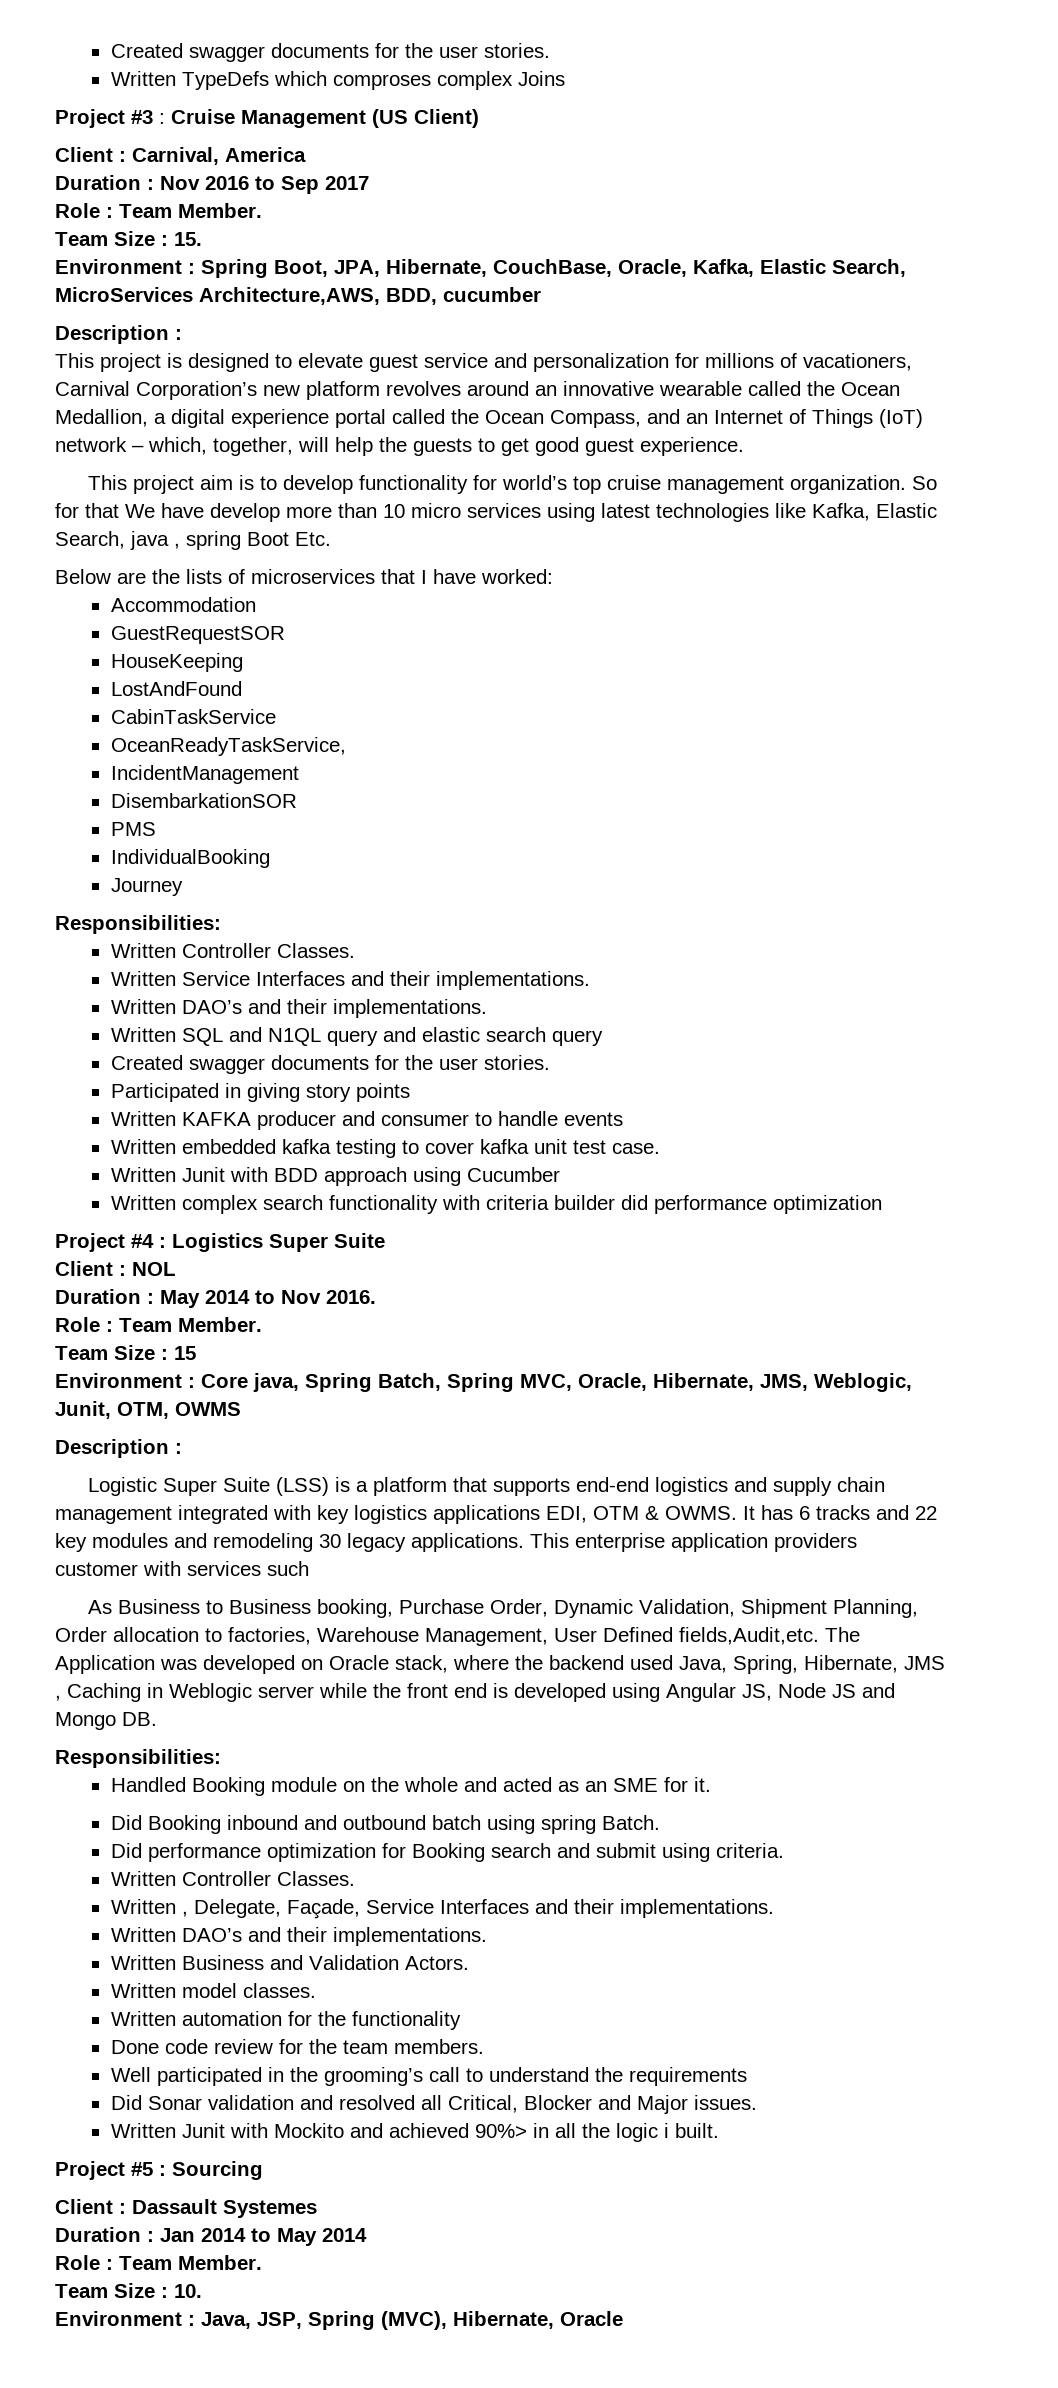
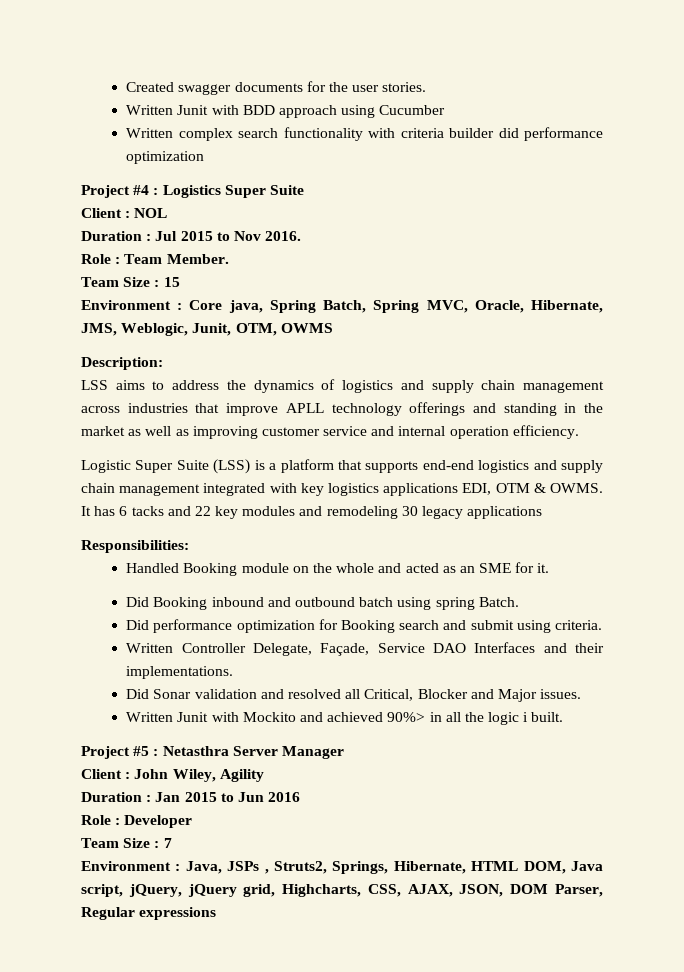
[110,43,550,62] [110,71,565,90] [55,109,479,128] [55,147,306,165] [55,175,369,194] [55,203,262,218] [55,231,202,246] [55,259,906,278] [55,287,541,305] [55,325,182,344] [55,353,912,372] [55,381,900,400] [55,409,923,428] [55,437,744,456] [88,475,938,494] [55,503,937,522] [55,531,331,550] [55,569,553,584] [110,597,256,612] [110,626,285,644] [110,653,243,672] [110,681,242,696] [110,709,276,724] [110,737,346,756] [110,765,299,784] [110,793,297,808] [110,822,156,836] [110,849,270,868] [110,878,183,896] [55,915,221,934] [110,943,355,958] [110,971,590,990] [110,999,487,1018] [110,1027,603,1046] [110,1055,550,1074] [110,1083,410,1102] [110,1111,623,1130] [110,1139,660,1158] Created swagger documents for the user stories. // Written TypeDefs which comproses complex Joins // Project #3 : Cruise Management (US Client) // Client : Carnival, America // Duration : Nov 2016 to Sep 2017 // Role : Team Member. // Team Size : 15. // Environment : Spring Boot, JPA, Hibernate, CouchBase, Oracle, Kafka, Elastic Search, MicroServices Architecture,AWS, BDD, cucumber // Description : // This project is designed to elevate guest service and personalization for millions of vacationers, Carnival Corporation’s new platform revolves around an innovative wearable called the Ocean Medallion, a digital experience portal called the Ocean Compass, and an Internet of Things (IoT) network – which, together, will help the guests to get good guest experience. // This project aim is to develop functionality for world’s top cruise management organization. So for that We have develop more than 10 micro services using latest technologies like Kafka, Elastic Search, java , spring Boot Etc. // Below are the lists of microservices that I have worked: // Accommodation // GuestRequestSOR // HouseKeeping // LostAndFound // CabinTaskService // OceanReadyTaskService, // IncidentManagement // DisembarkationSOR // PMS // IndividualBooking // Journey // Responsibilities: // Written Controller Classes. // Written Service Interfaces and their implementations. // Written DAO’s and their implementations. // Written SQL and N1QL query and elastic search query // Created swagger documents for the user stories. // Participated in giving story points // Written KAFKA producer and consumer to handle events // Written embedded kafka testing to cover kafka unit test case. -> [126,81,427,95] Created swagger documents for the user stories.
[160,1290,250,1308] May 2014 -> [155,231,213,241] Jul 2015
[55,1439,182,1458] Description : -> [81,357,163,370] [81,379,604,393] [81,402,603,416] [81,425,579,439] Description: // LSS aims to address the dynamics of logistics and supply chain management across industries that improve APLL technology offerings and standing in the market as well as improving customer service and internal operation efficiency.
[816,1505,870,1520] tracks -> [131,506,164,516] tacks
[411,1533,857,1552] [55,1561,309,1576] [88,1599,919,1618] [55,1627,860,1646] [55,1655,945,1674] [55,1683,895,1702] [55,1712,157,1730] applications. This enterprise application providers customer with services such // As Business to Business booking, Purchase Order, Dynamic Validation, Shipment Planning, Order allocation to factories, Warehouse Management, User Defined fields,Audit,etc. The Application was developed on Oracle stack, where the backend used Java, Spring, Hibernate, JMS , Caching in Weblogic server while the front end is developed using Angular JS, Node JS and Mongo DB. -> [467,506,543,519] applications
[276,1871,355,1886] [110,1899,188,1917] Classes. // Written , -> (246, 648) none
[439,1899,774,1918] [110,1927,487,1946] [110,1955,469,1970] [110,1983,316,1998] [110,2011,461,2030] [110,2039,484,2054] [110,2067,747,2086] Interfaces and their implementations. // Written DAO’s and their implementations. // Written Business and Validation Actors. // Written model classes. // Written automation for the functionality // Done code review for the team members. // Well participated in the grooming’s call to understand the requirements -> [432,642,604,653] [126,666,234,679] DAO Interfaces and their implementations.
[172,2161,263,2180] [55,2199,317,2218] Sourcing // Client : Dassault Systemes -> [162,746,344,759] [81,769,264,782] Netasthra Server Manager // Client : John Wiley, Agility
[201,2228,367,2246] [55,2255,262,2270] [55,2283,202,2298] 2014 to May 2014 // Role : Team Member. // Team Size : 10. -> [184,792,301,802] [81,815,193,828] [81,838,172,848] 2015 to Jun 2016 // Role : Developer // Team Size : 7
[257,2311,623,2330] JSP, Spring (MVC), Hibernate, Oracle -> [227,861,603,874] [81,884,603,897] [81,907,217,920] JSPs , Struts2, Springs, Hibernate, HTML DOM, Java script, jQuery, jQuery grid, Highcharts, CSS, AJAX, JSON, DOM Parser, Regular expressions

